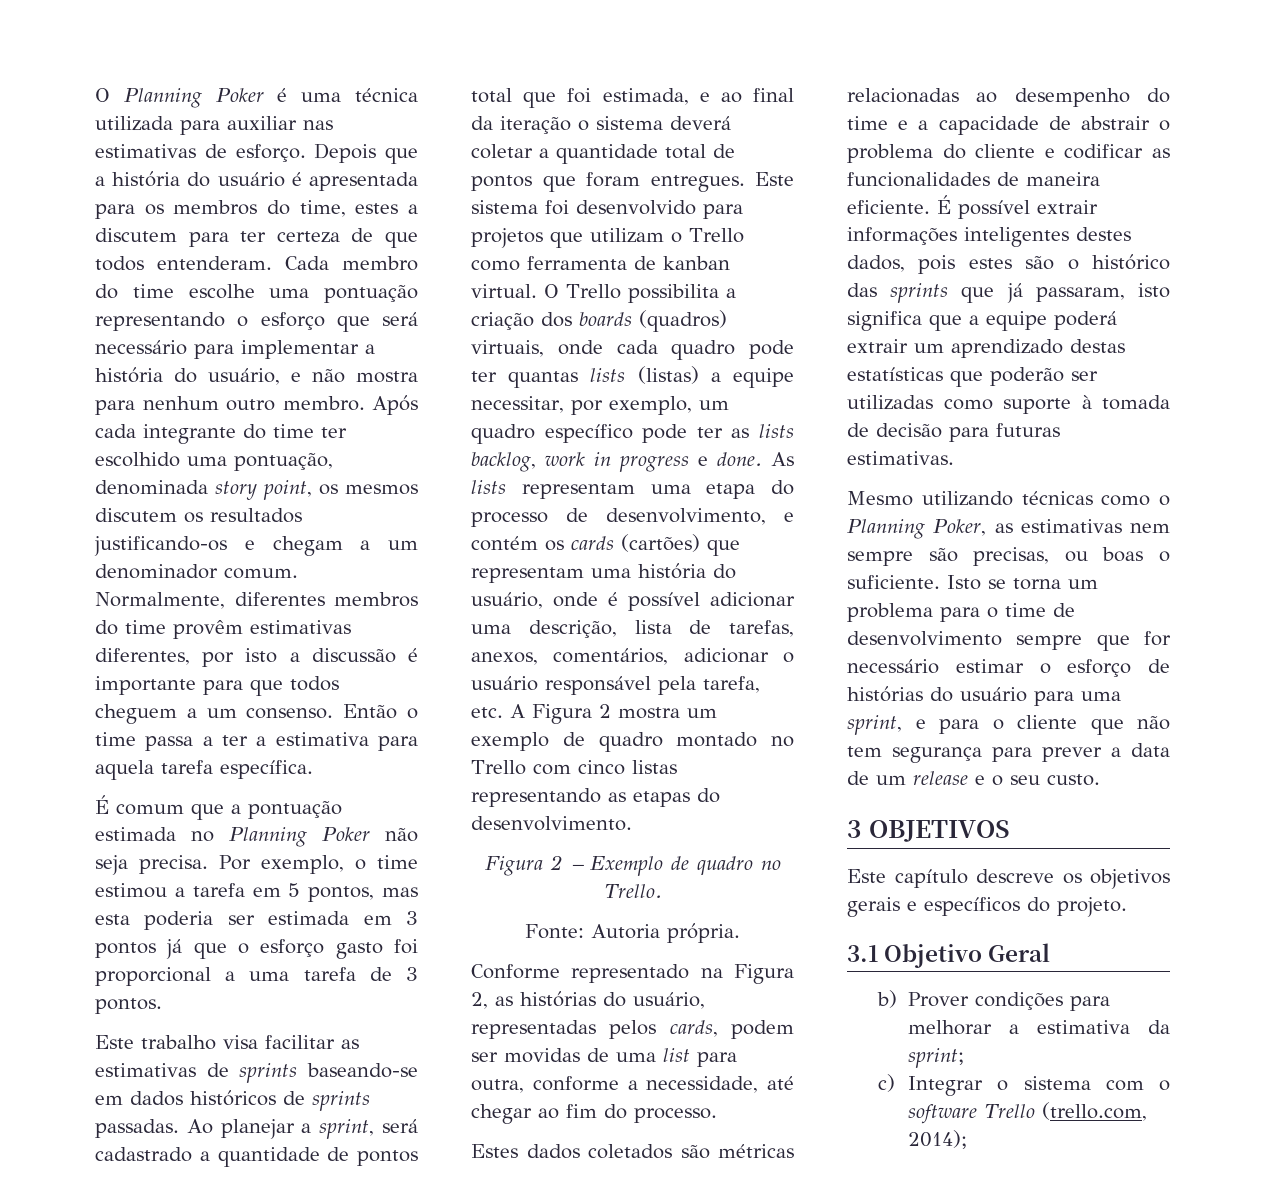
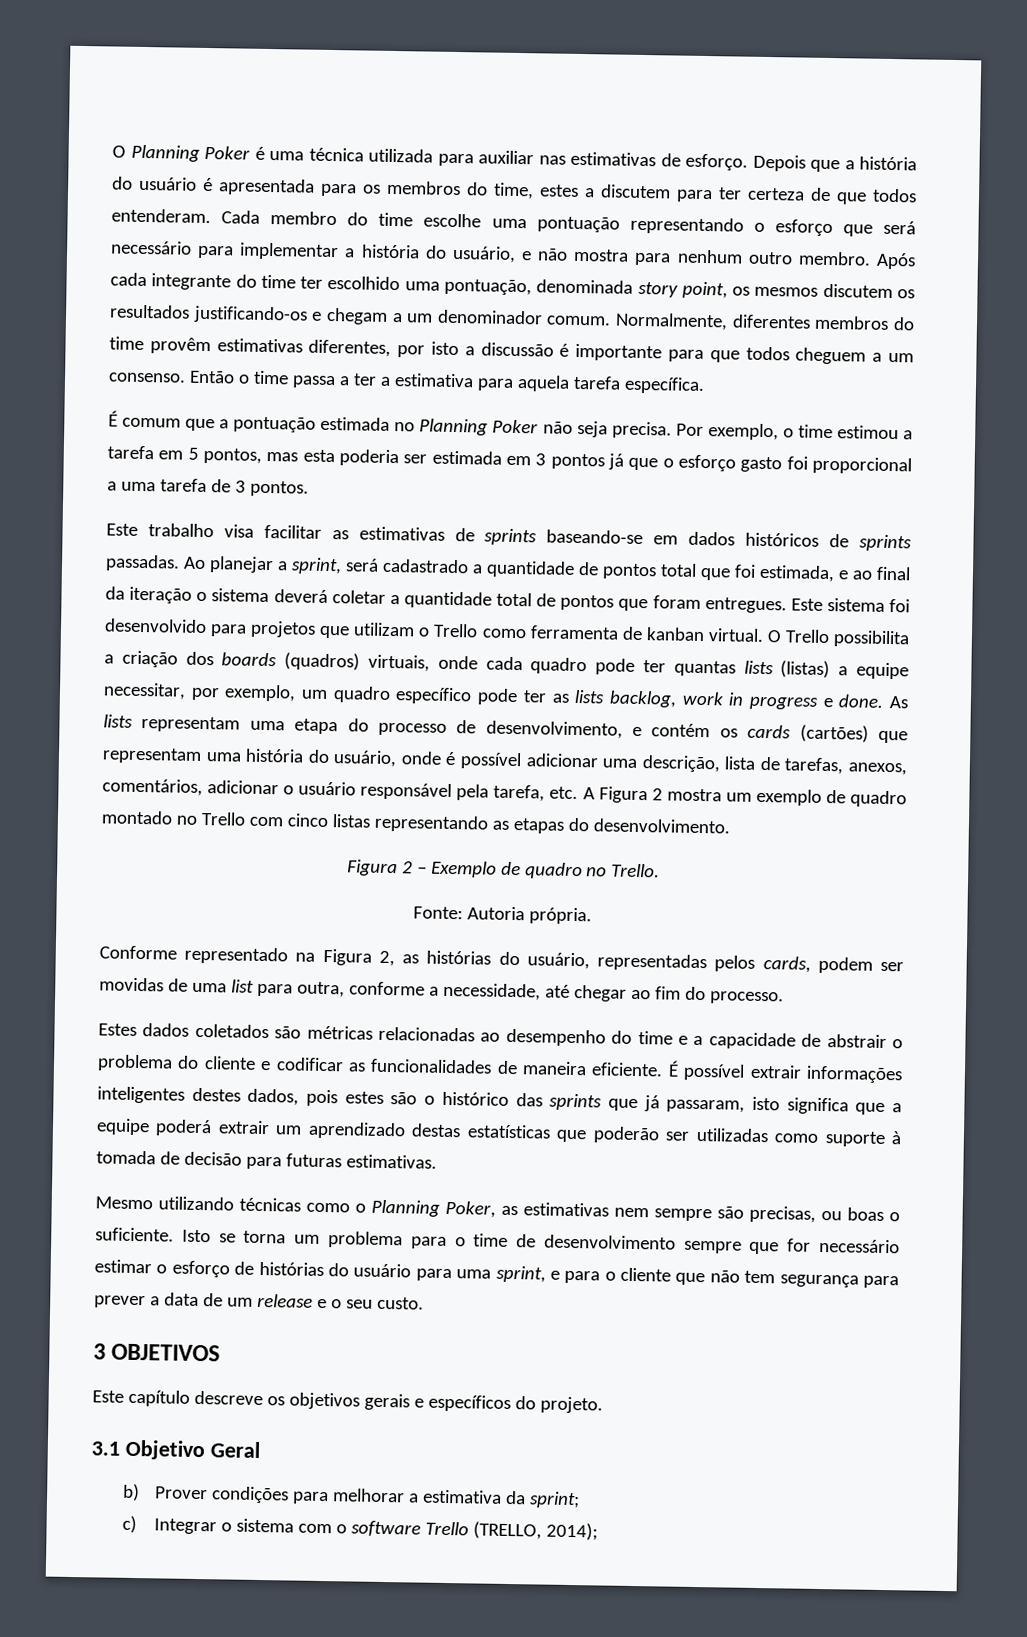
[1042,1102,1148,1121] (trello.com, -> [472,1521,542,1540] (TRELLO,

